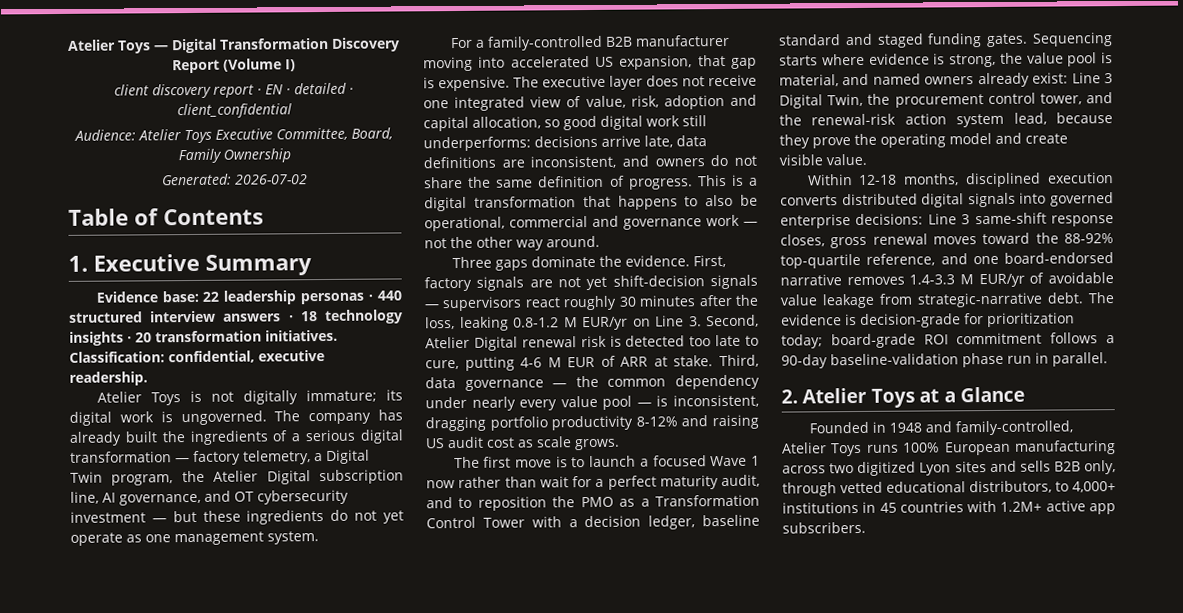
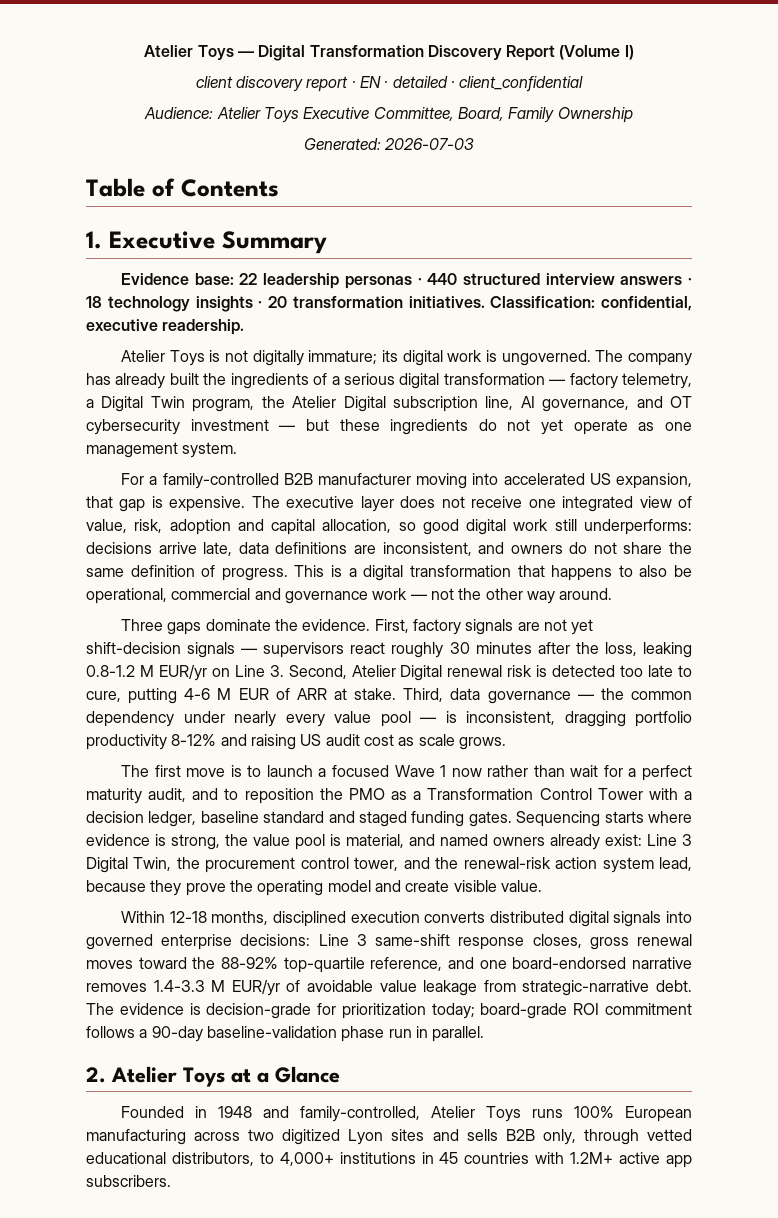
[235,174,308,185] 2026-07-02 -> [384,138,475,150] 2026-07-03

